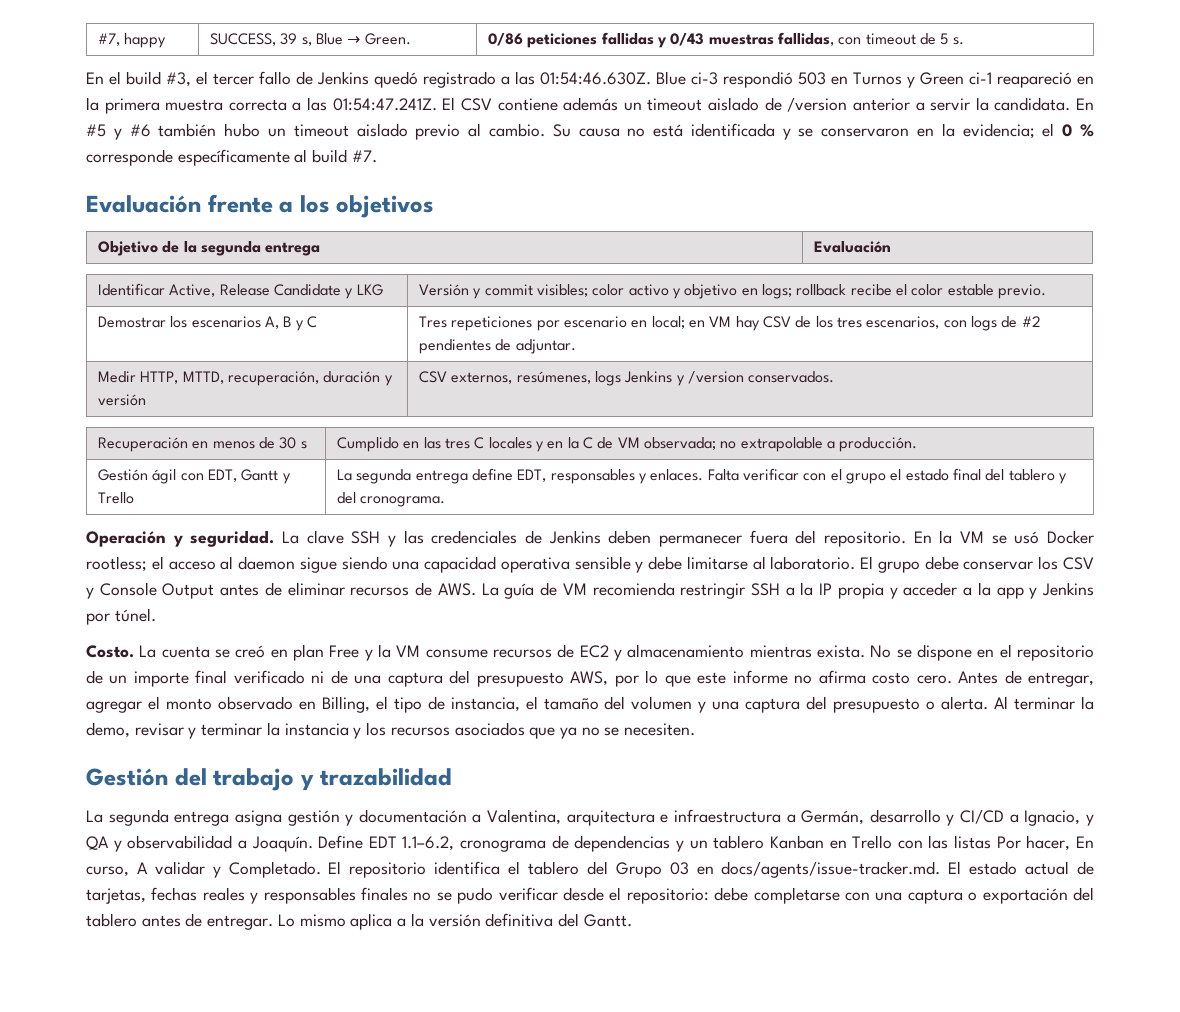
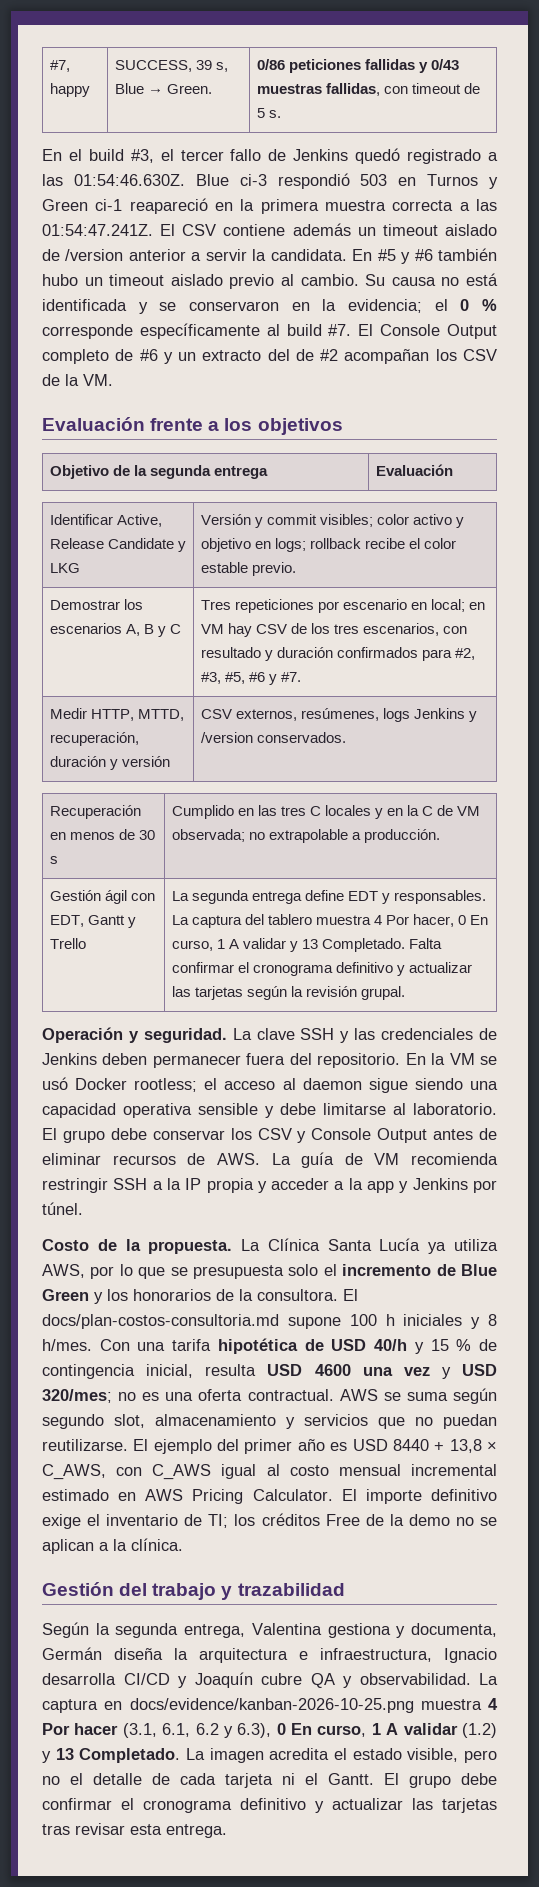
(377, 156) none -> [358,324,497,339] [42,349,497,364] [42,374,113,386] El Console Output completo de #6 y un extracto del de #2 acompañan los CSV de la VM.
[970,316,1041,331] [419,339,576,354] logs de #2 pendientes de adjuntar. -> [200,647,475,661] [200,672,301,685] resultado y duración confirmados para #2, #3, #5, #6 y #7.
[517,468,1067,484] [337,492,446,507] EDT, responsables y enlaces. Falta verificar con el grupo el estado final del tablero y del cronograma. -> [347,890,487,904] [171,914,489,928] [171,938,443,952] [171,962,472,976] [171,986,405,1000] EDT y responsables. La captura del tablero muestra 4 Por hacer, 0 En curso, 1 A validar y 13 Completado. Falta confirmar el cronograma definitivo y actualizar las tarjetas según la revisión grupal.
[86,644,1095,661] [86,670,1095,687] [86,696,1095,713] [86,722,696,739] Costo. La cuenta se creó en plan Free y la VM consume recursos de EC2 y almacenamiento mientras exista. No se dispone en el repositorio de un importe final verificado ni de una captura del presupuesto AWS, por lo que este informe no afirma costo cero. Antes de entregar, agregar el monto observado en Billing, el tipo de instancia, el tamaño del volumen y una captura del presupuesto o alerta. Al terminar la demo, revisar y terminar la instancia y los recursos asociados que ya no se necesiten. -> [42,1238,498,1254] [42,1264,497,1279] [42,1289,358,1304] [42,1314,497,1329] [42,1338,498,1354] [42,1364,497,1379] [42,1388,497,1404] [42,1414,497,1429] [42,1439,498,1454] [42,1464,497,1480] [42,1489,498,1504] [42,1513,497,1529] [42,1538,183,1554] Costo de la propuesta. La Clínica Santa Lucía ya utiliza AWS, por lo que se presupuesta solo el incremento de Blue Green y los honorarios de la consultora. El docs/plan-costos-consultoria.md supone 100 h iniciales y 8 h/mes. Con una tarifa hipotética de USD 40/h y 15 % de contingencia inicial, resulta USD 4600 una vez y USD 320/mes; no es una oferta contractual. AWS se suma según segundo slot, almacenamiento y servicios que no puedan reutilizarse. El ejemplo del primer año es USD 8440 + 13,8 × C_AWS, con C_AWS igual al costo mensual incremental estimado en AWS Pricing Calculator. El importe definitivo exige el inventario de TI; los créditos Free de la demo no se aplican a la clínica.
[86,809,1095,826] [86,835,1094,852] [86,861,1095,878] [86,887,1094,904] [86,913,632,930] La segunda entrega asigna gestión y documentación a Valentina, arquitectura e infraestructura a Germán, desarrollo y CI/CD a Ignacio, y QA y observabilidad a Joaquín. Define EDT 1.1–6.2, cronograma de dependencias y un tablero Kanban en Trello con las listas Por hacer, En curso, A validar y Completado. El repositorio identifica el tablero del Grupo 03 en docs/agents/issue-tracker.md. El estado actual de tarjetas, fechas reales y responsables finales no se pudo verificar desde el repositorio: debe completarse con una captura o exportación del tablero antes de entregar. Lo mismo aplica a la versión definitiva del Gantt. -> [42,1622,498,1638] [42,1647,497,1663] [42,1672,498,1688] [42,1698,498,1713] [42,1723,497,1738] [42,1748,498,1763] [42,1773,497,1788] [42,1798,497,1813] [42,1823,227,1838] Según la segunda entrega, Valentina gestiona y documenta, Germán diseña la arquitectura e infraestructura, Ignacio desarrolla CI/CD y Joaquín cubre QA y observabilidad. La captura en docs/evidence/kanban-2026-10-25.png muestra 4 Por hacer (3.1, 6.1, 6.2 y 6.3), 0 En curso, 1 A validar (1.2) y 13 Completado. La imagen acredita el estado visible, pero no el detalle de cada tarjeta ni el Gantt. El grupo debe confirmar el cronograma definitivo y actualizar las tarjetas tras revisar esta entrega.

